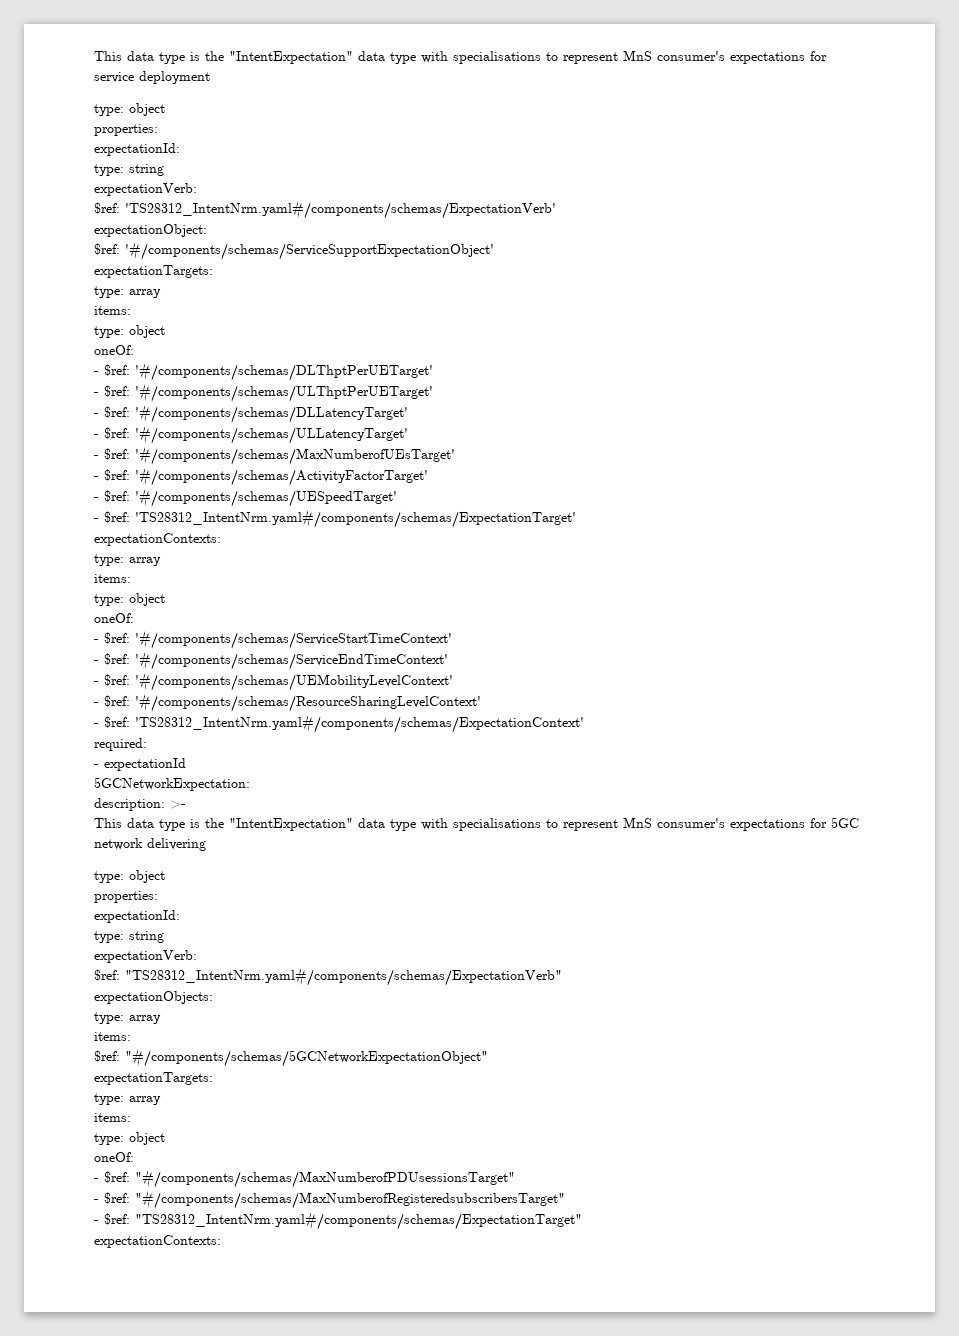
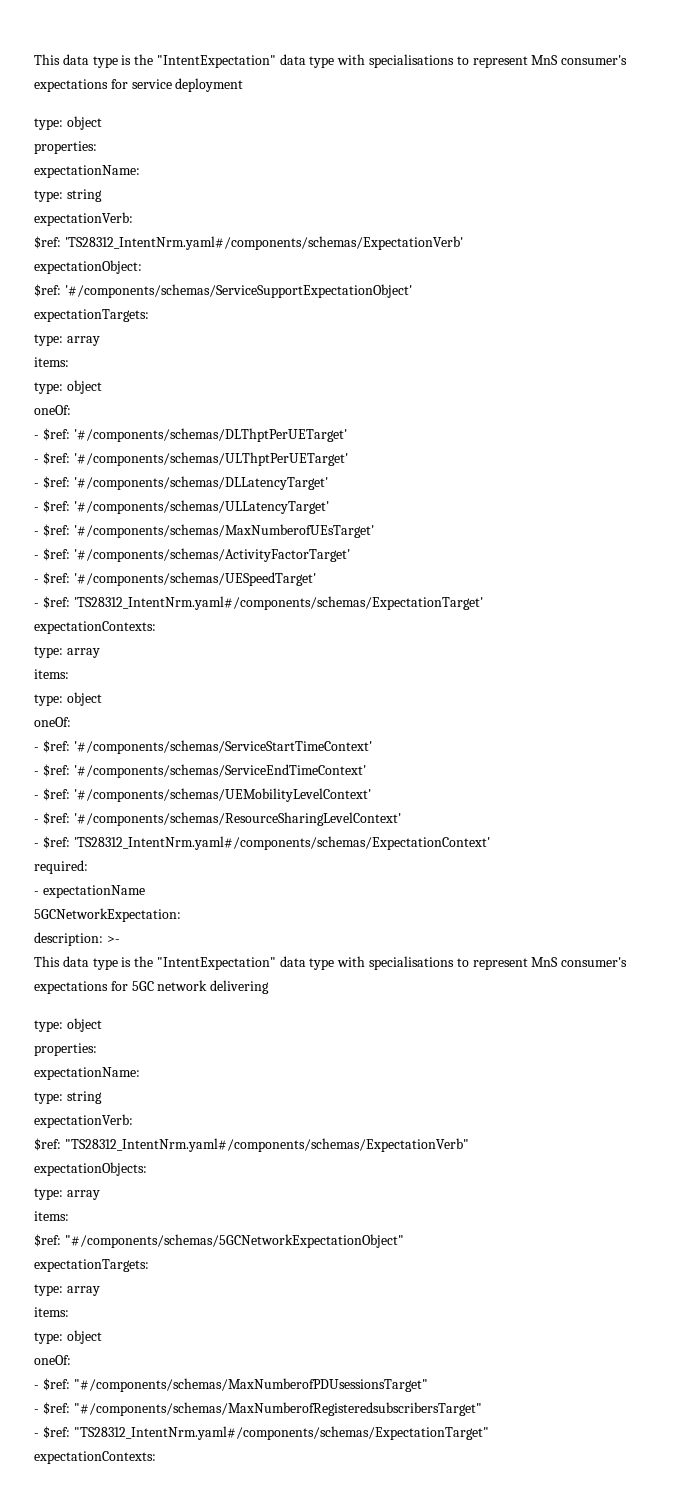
[94,143,180,156] expectationId: -> [34,165,140,178] expectationName:
[104,758,186,771] expectationId -> [42,885,145,898] expectationName
[94,910,180,923] expectationId: -> [34,1067,140,1080] expectationName:

